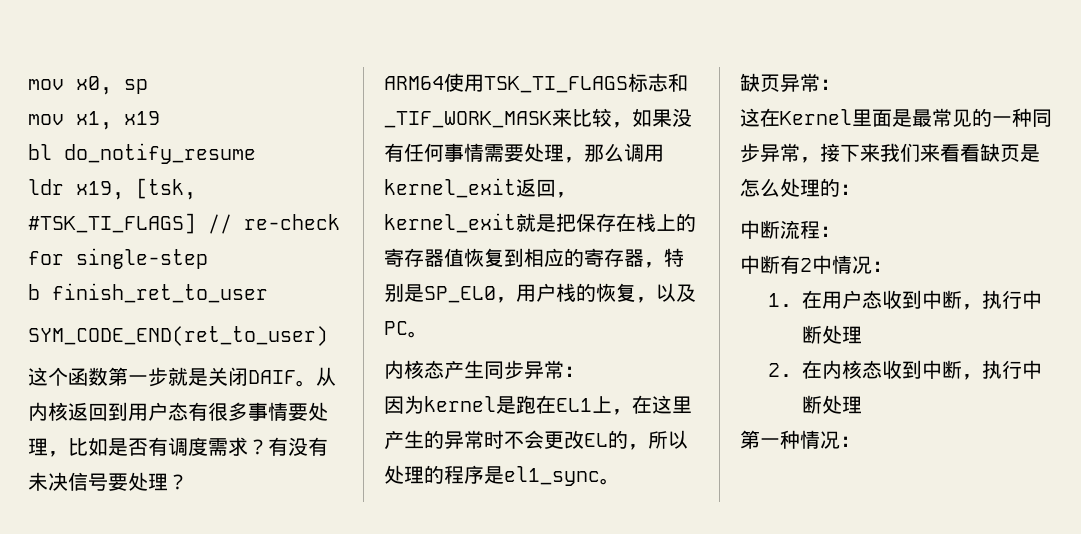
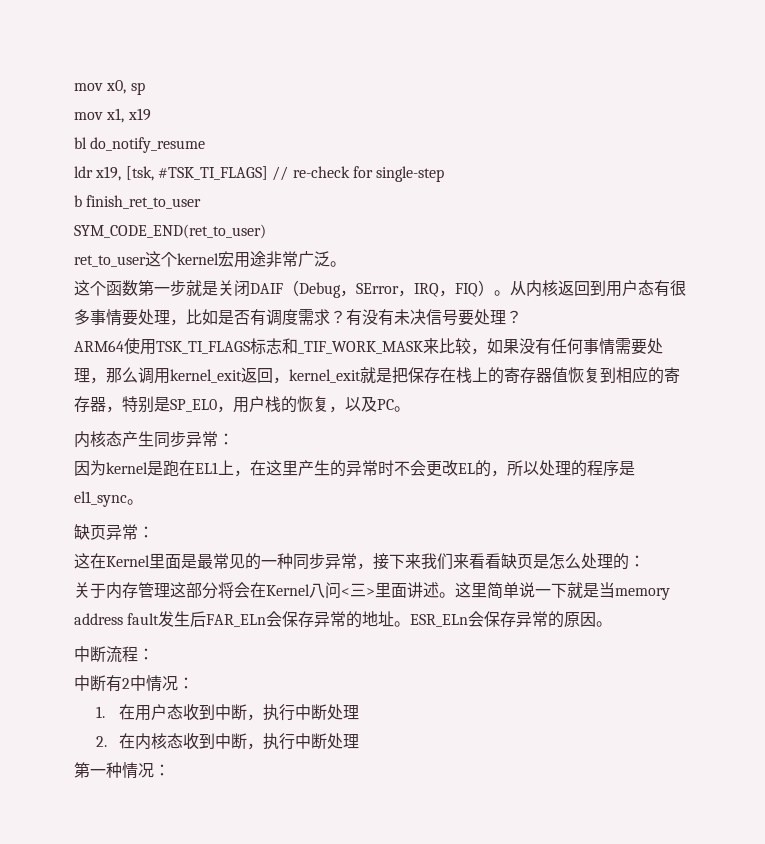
(328, 336) none -> [74,251,346,268] // ret_to_user这个kernel宏用途非常广泛。
(296, 377) none -> [283,280,494,298] （Debug，SError，IRQ，FIQ）
(860, 189) none -> [74,582,670,600] [74,611,613,628] // 关于内存管理这部分将会在Kernel八问<三>里面讲述。这里简单说一下就是当memory address fault发生后FAR_ELn会保存异常的地址。ESR_ELn会保存异常的原因。

